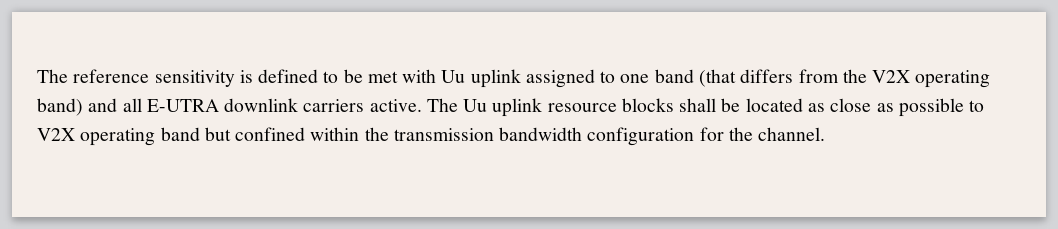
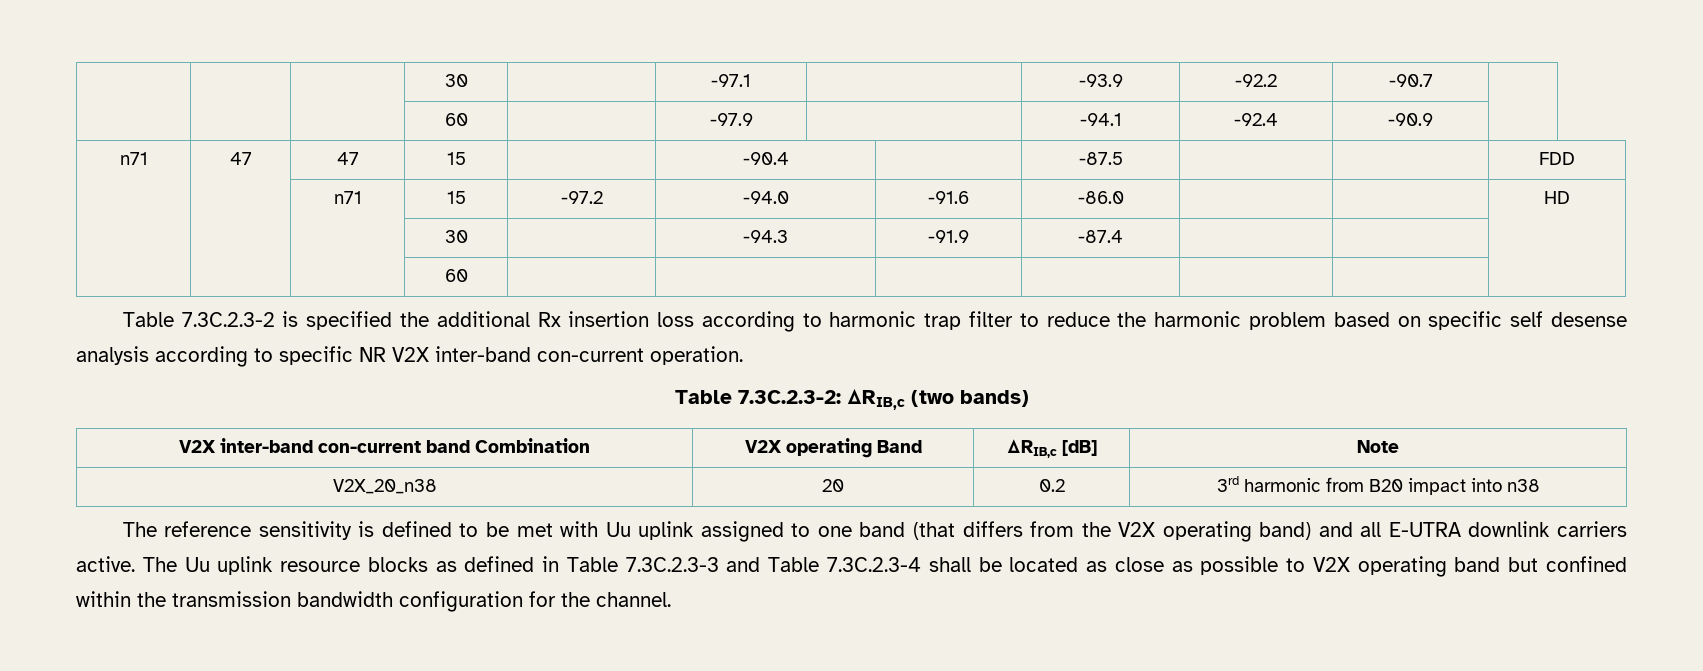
(37, 76) none -> [444,74,468,87] [711,74,751,87] [1078,74,1123,87] [1235,74,1277,87] [1388,74,1433,87] [444,113,468,126] [709,113,753,126] [1079,113,1122,126] [1234,113,1278,126] [1388,113,1433,126] [119,152,148,165] [229,152,252,165] [336,152,359,165] [446,152,466,165] [742,152,789,165] [1078,152,1123,165] [1539,152,1575,165] [333,191,362,204] [446,191,466,204] [560,191,603,204] [742,191,789,204] [928,191,969,204] [1077,191,1124,204] [1544,191,1570,204] [444,230,468,243] [743,230,788,243] [928,230,969,243] [1078,230,1123,243] [444,269,468,282] [122,311,1628,332] [76,346,743,367] [674,388,1029,410] [179,438,590,453] [744,438,922,458] [1006,439,1097,458] [1357,440,1399,453] [332,479,437,494] [822,479,844,492] [1038,479,1065,492] [1216,476,1540,495] | | | 30 | | -97.1 | | -93.9 | -92.2 | -90.7 | // | | | 60 | | -97.9 | | -94.1 | -92.4 | -90.9 | // n71 | 47 | 47 | 15 | | -90.4 | | -87.5 | | | FDD // | | n71 | 15 | -97.2 | -94.0 | -91.6 | -86.0 | | | HD // | | | 30 | | -94.3 | -91.9 | -87.4 | | | // | | | 60 | | | | | | | // Table 7.3C.2.3-2 is specified the additional Rx insertion loss according to harmonic trap filter to reduce the harmonic problem based on specific self desense analysis according to specific NR V2X inter-band con-current operation. // Table 7.3C.2.3-2: ΔRIB,c (two bands) // V2X inter-band con-current band Combination | V2X operating Band | ΔRIB,c [dB] | Note // V2X_20_n38 | 20 | 0.2 | 3rd harmonic from B20 impact into n38 //
(674, 105) none -> [435,556,921,572] as defined in Table 7.3C.2.3-3 and Table 7.3C.2.3-4

